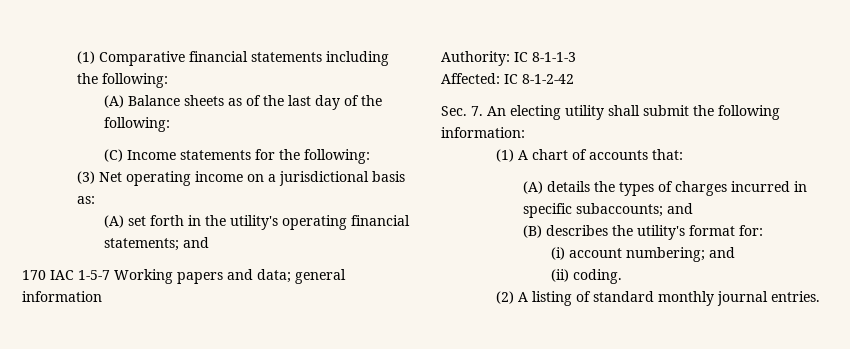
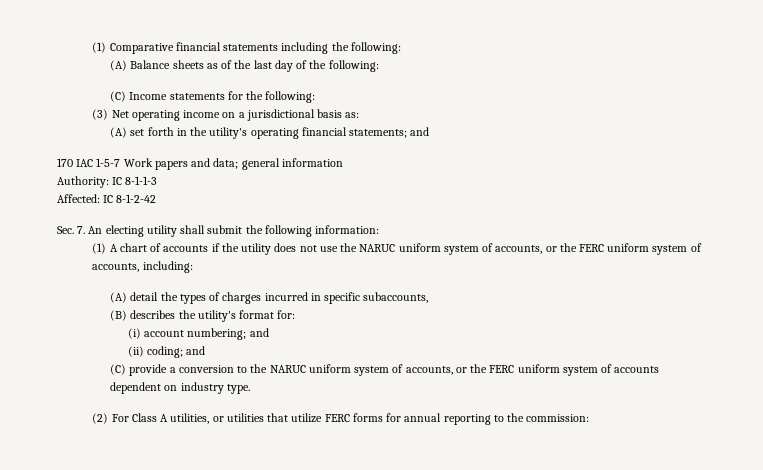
[114,269,173,284] Working -> [123,158,153,167] Work
[651,149,683,160] [523,181,591,194] that: // (A) details -> [211,243,702,255] [92,261,193,273] [110,292,159,303] if the utility does not use the NARUC uniform system of accounts, or the FERC uniform system of accounts, including: // (A) detail
[576,203,694,217] subaccounts; and -> [363,292,429,303] subaccounts,
[572,269,622,284] [495,291,820,306] coding. // (2) A listing of standard monthly journal entries. -> [147,346,206,358] [110,364,660,376] [110,382,250,394] [92,413,590,425] coding; and // (C) provide a conversion to the NARUC uniform system of accounts, or the FERC uniform system of accounts dependent on industry type. // (2) For Class A utilities, or utilities that utilize FERC forms for annual reporting to the commission:

